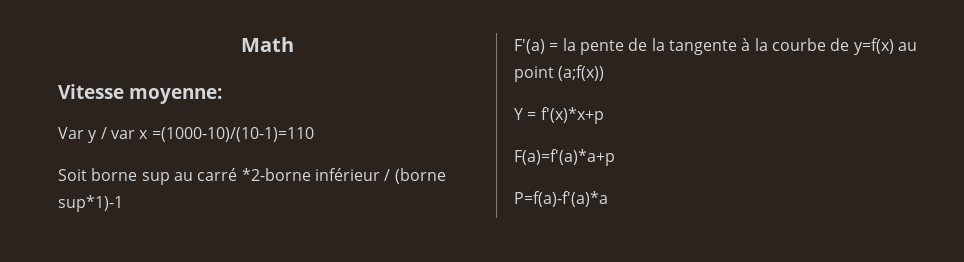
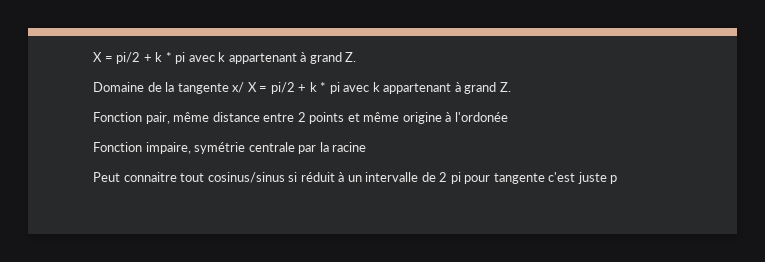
[241,37,294,52] [58,84,222,104] [58,127,314,143] [58,168,446,185] [58,195,123,212] [514,38,917,55] [514,65,605,82] [514,107,604,124] [514,149,615,166] [514,191,608,207] Math // Vitesse moyenne: // Var y / var x =(1000-10)/(10-1)=110 // Soit borne sup au carré *2-borne inférieur / (borne sup*1)-1 // F'(a) = la pente de la tangente à la courbe de y=f(x) au point (a;f(x)) // Y = f'(x)*x+p // F(a)=f'(a)*a+p // P=f(a)-f'(a)*a -> [93,52,357,64] [93,82,511,94] [93,112,508,124] [93,142,367,154] [93,172,618,184] X = pi/2 + k * pi avec k appartenant à grand Z. // Domaine de la tangente x/ X = pi/2 + k * pi avec k appartenant à grand Z. // Fonction pair, même distance entre 2 points et même origine à l'ordonée // Fonction impaire, symétrie centrale par la racine // Peut connaitre tout cosinus/sinus si réduit à un intervalle de 2 pi pour tangente c'est juste p

